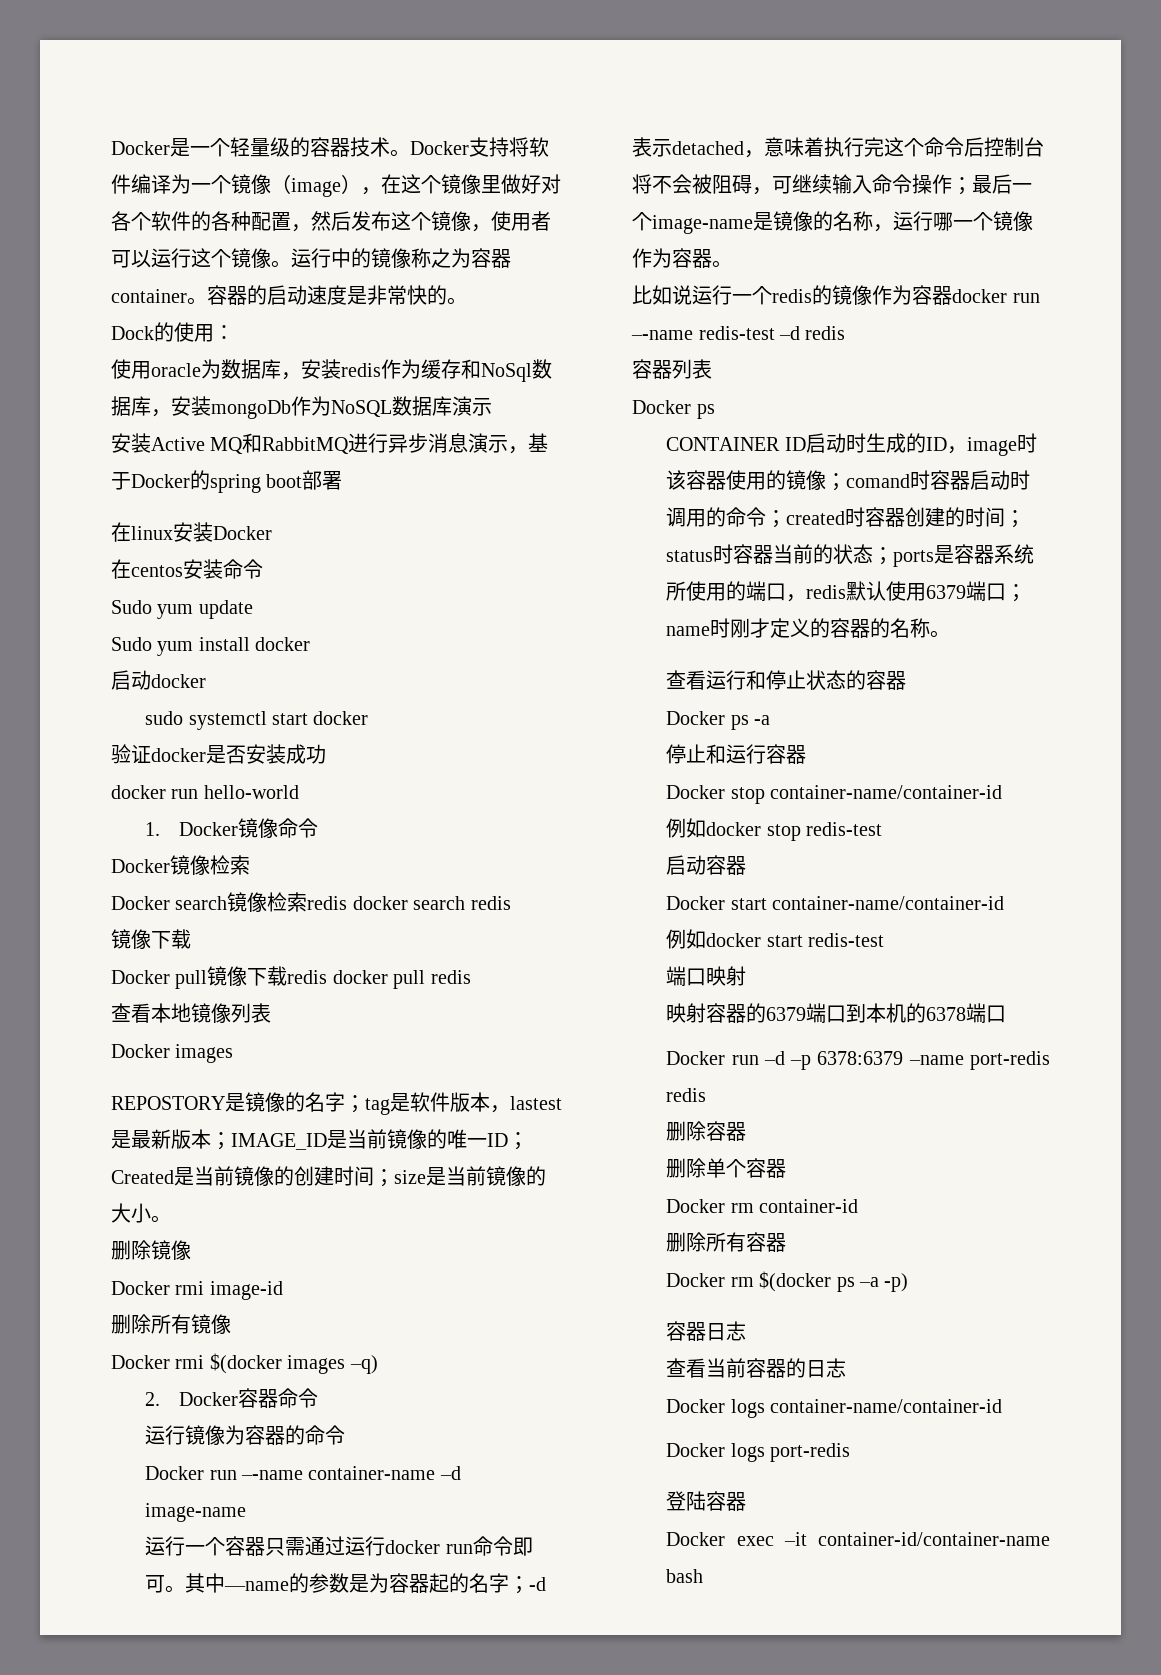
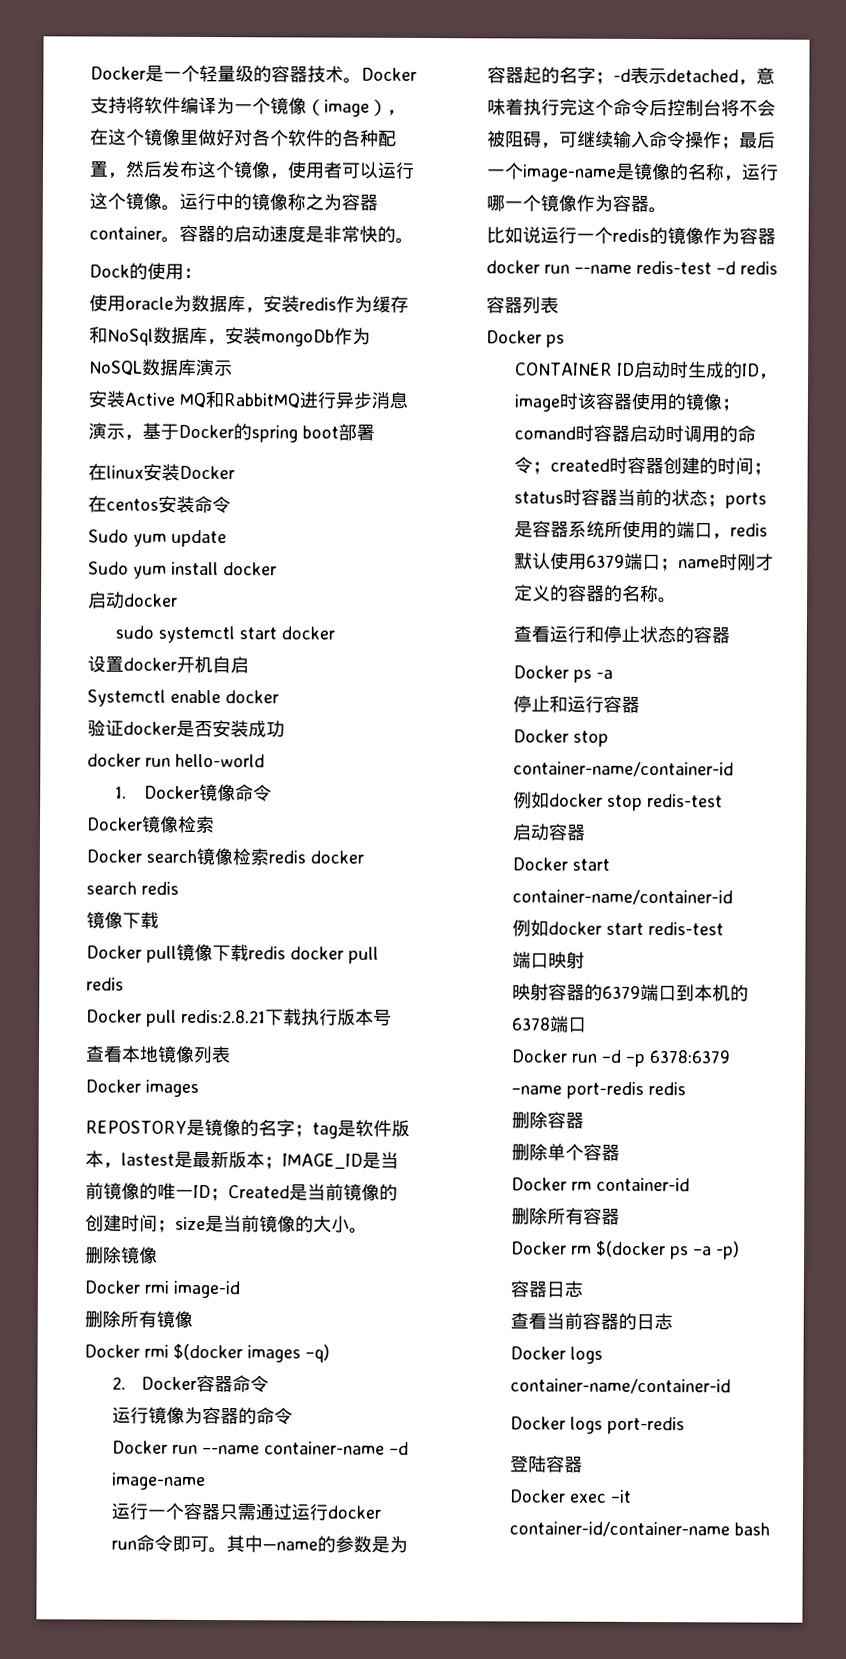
(369, 718) none -> [87,655,249,674] [87,689,279,707] // 设置docker开机自启 // Systemctl enable docker
(471, 977) none -> [86,1008,392,1027] // Docker pull redis:2.8.21下载执行版本号

